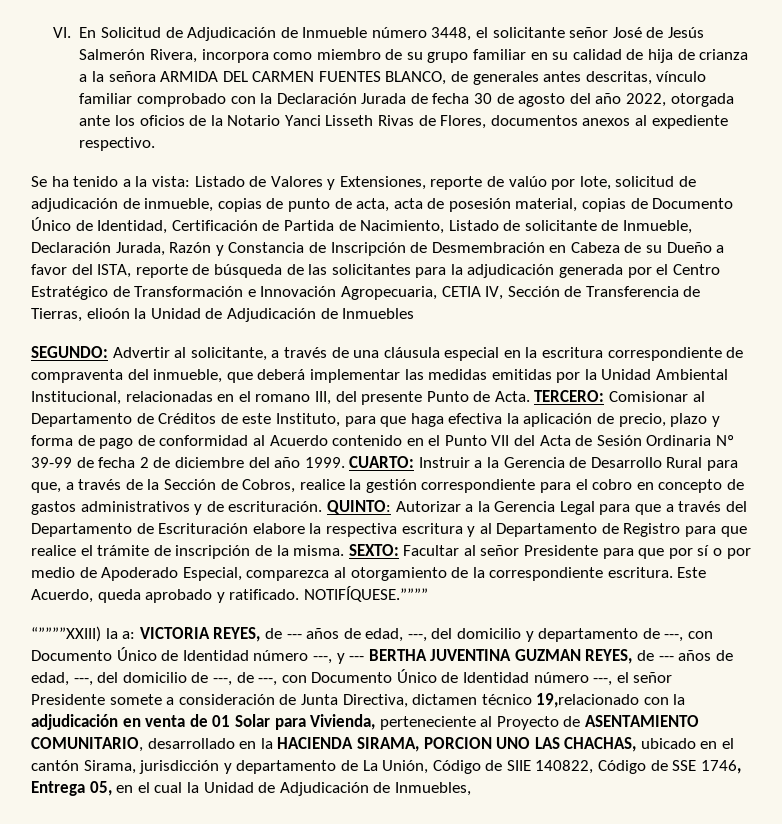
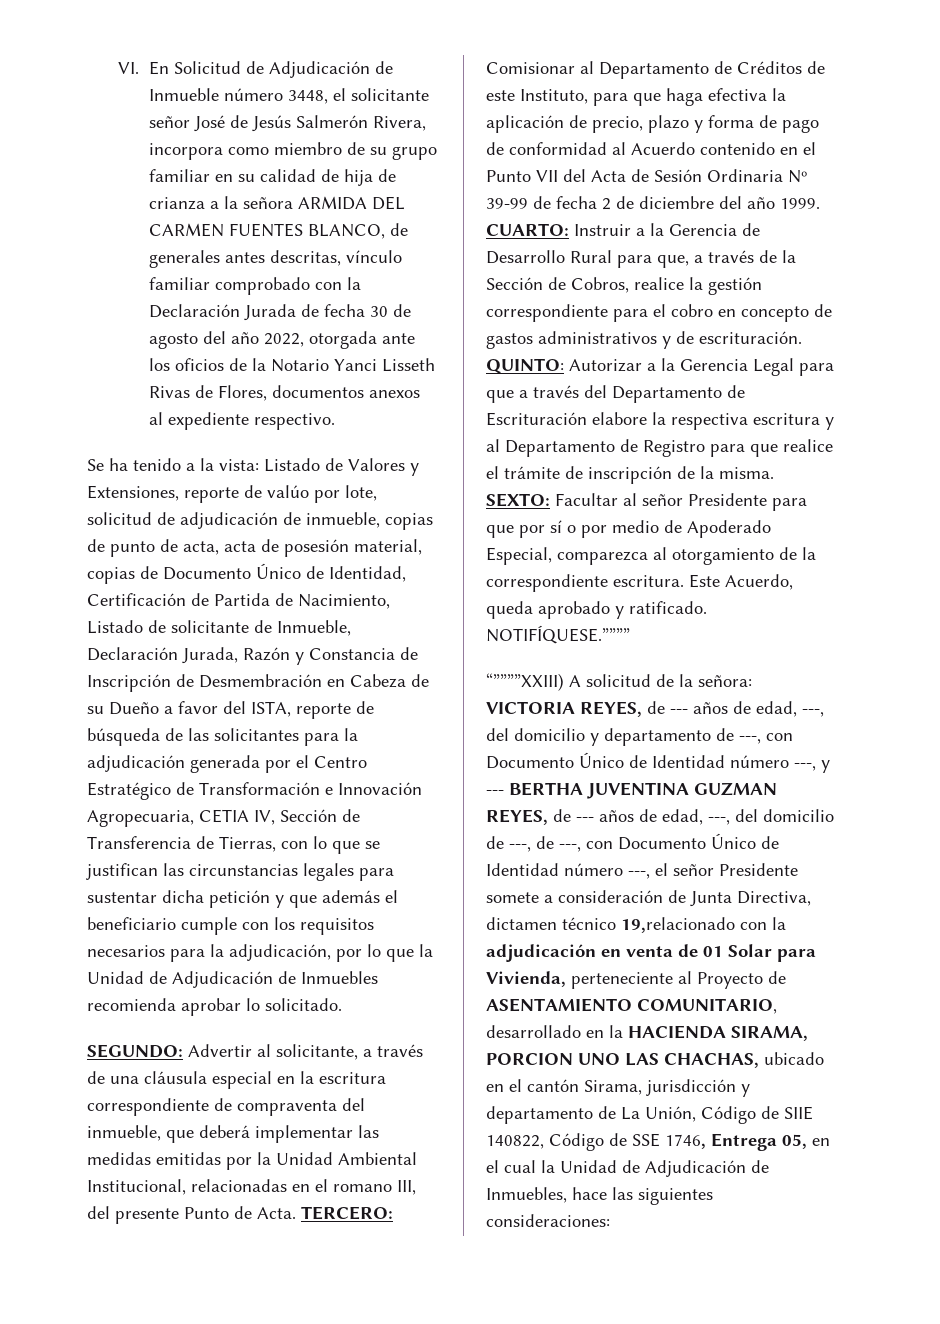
[86,308,130,319] elioón -> [281,836,380,854] [86,863,394,881] [87,890,398,908] [87,917,374,935] [87,944,414,962] con lo que se justifican las circunstancias legales para sustentar dicha petición y que además el beneficiario cumple con los requisitos necesarios para la adjudicación, por lo que
(415, 313) none -> [87,998,342,1016] recomienda aprobar lo solicitado.
[105,628,136,639] la a: -> [569,674,752,687] A solicitud de la señora:
(471, 789) none -> [572,1187,713,1205] [486,1214,610,1227] hace las siguientes consideraciones:

